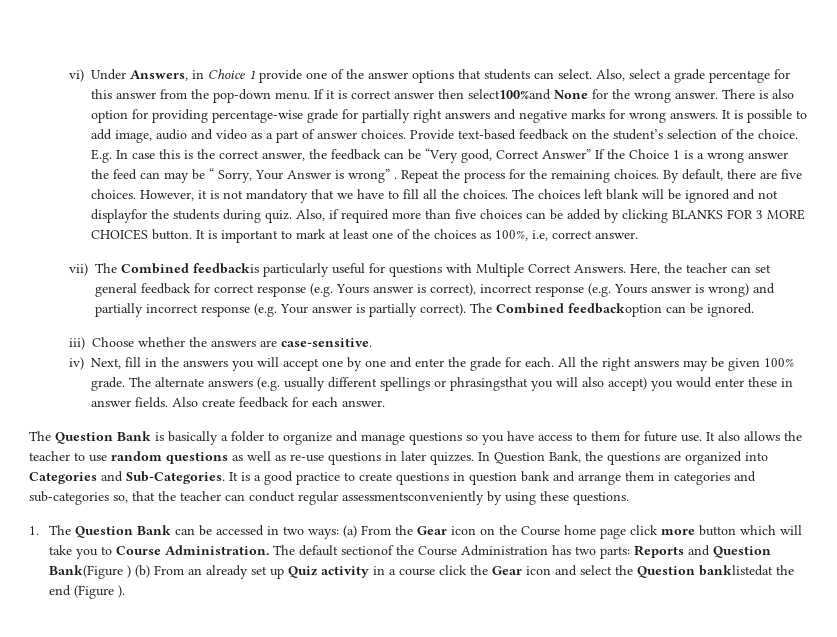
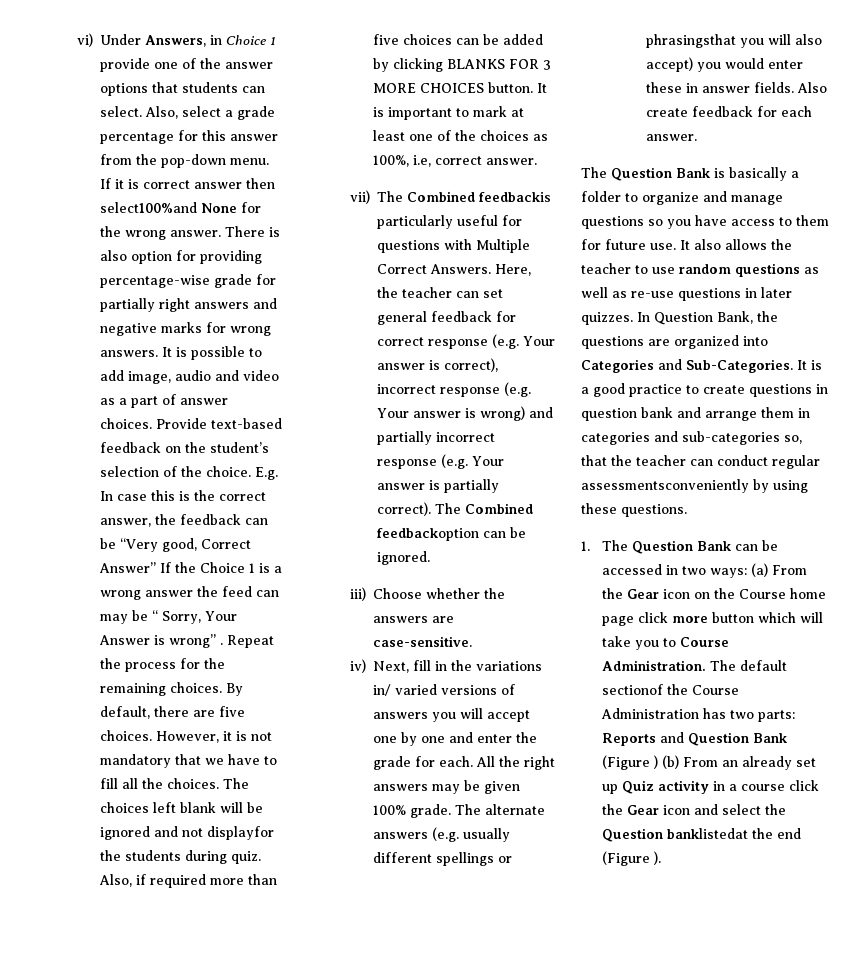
[336,284,370,294] Yours -> [523,336,556,346] Your
[614,284,648,294] Yours -> [377,408,410,418] Your
(180, 362) none -> [476,661,543,671] [373,684,516,696] variations in/ varied versions of
[49,565,124,579] Bank(Figure -> [753,733,789,743] [602,755,651,770] Bank (Figure

